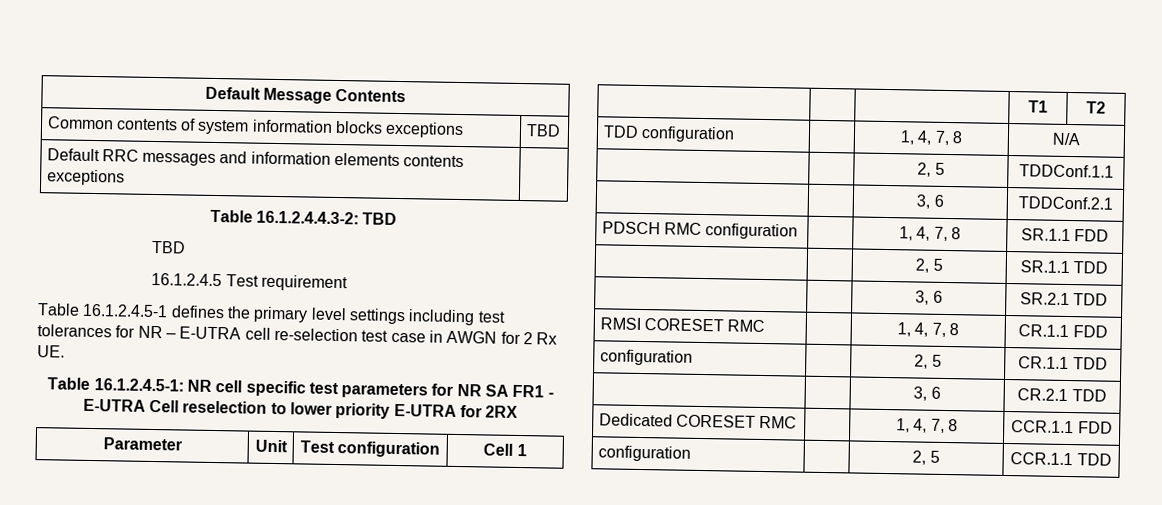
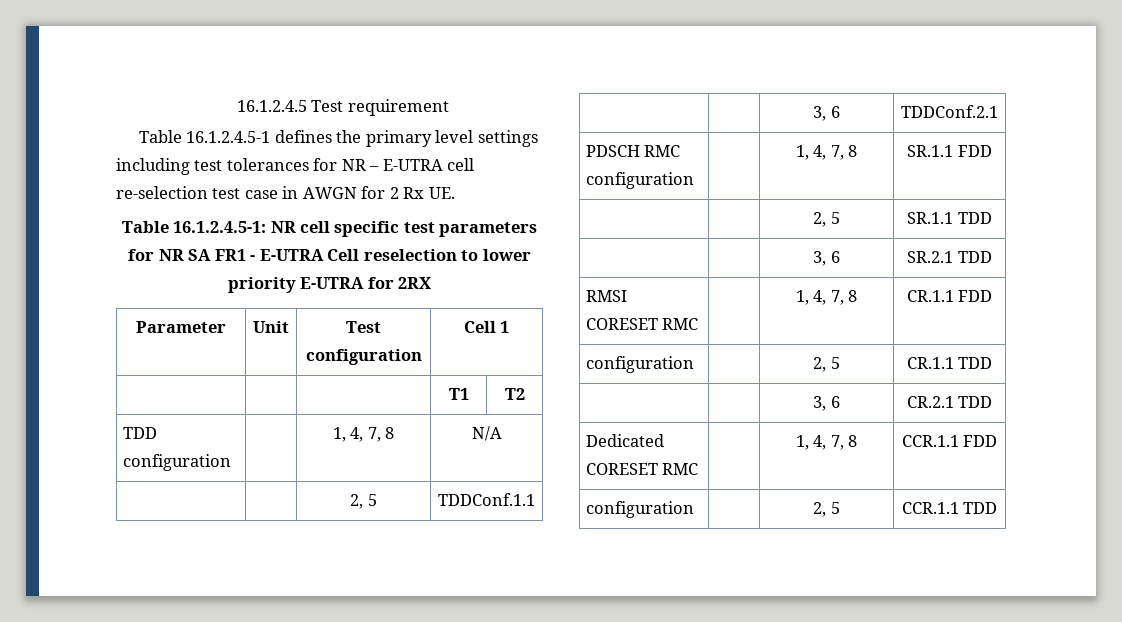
[204,86,407,104] [46,116,465,139] [525,124,561,137] [46,148,465,168] [46,169,125,186] [209,209,398,225] [151,240,187,254] Default Message Contents // Common contents of system information blocks exceptions | TBD // Default RRC messages and information elements contents exceptions | // Table 16.1.2.4.4.3-2: TBD // TBD // -> (236, 106) none

